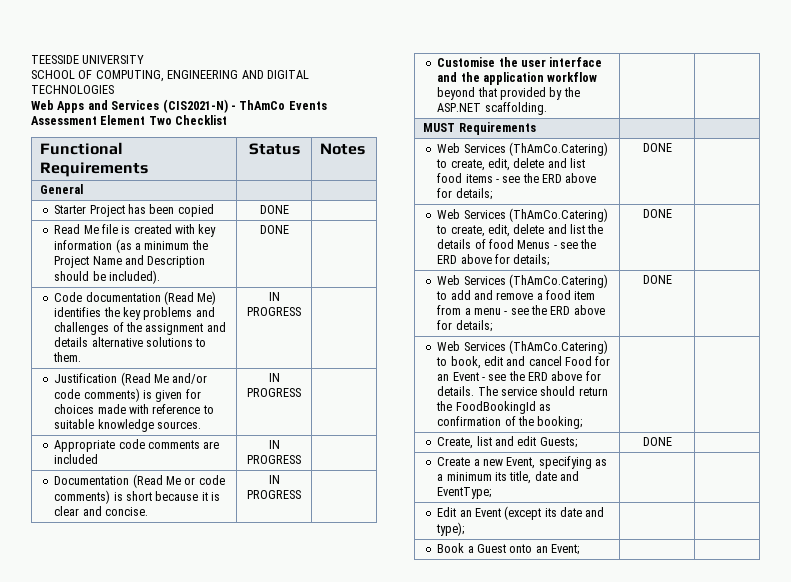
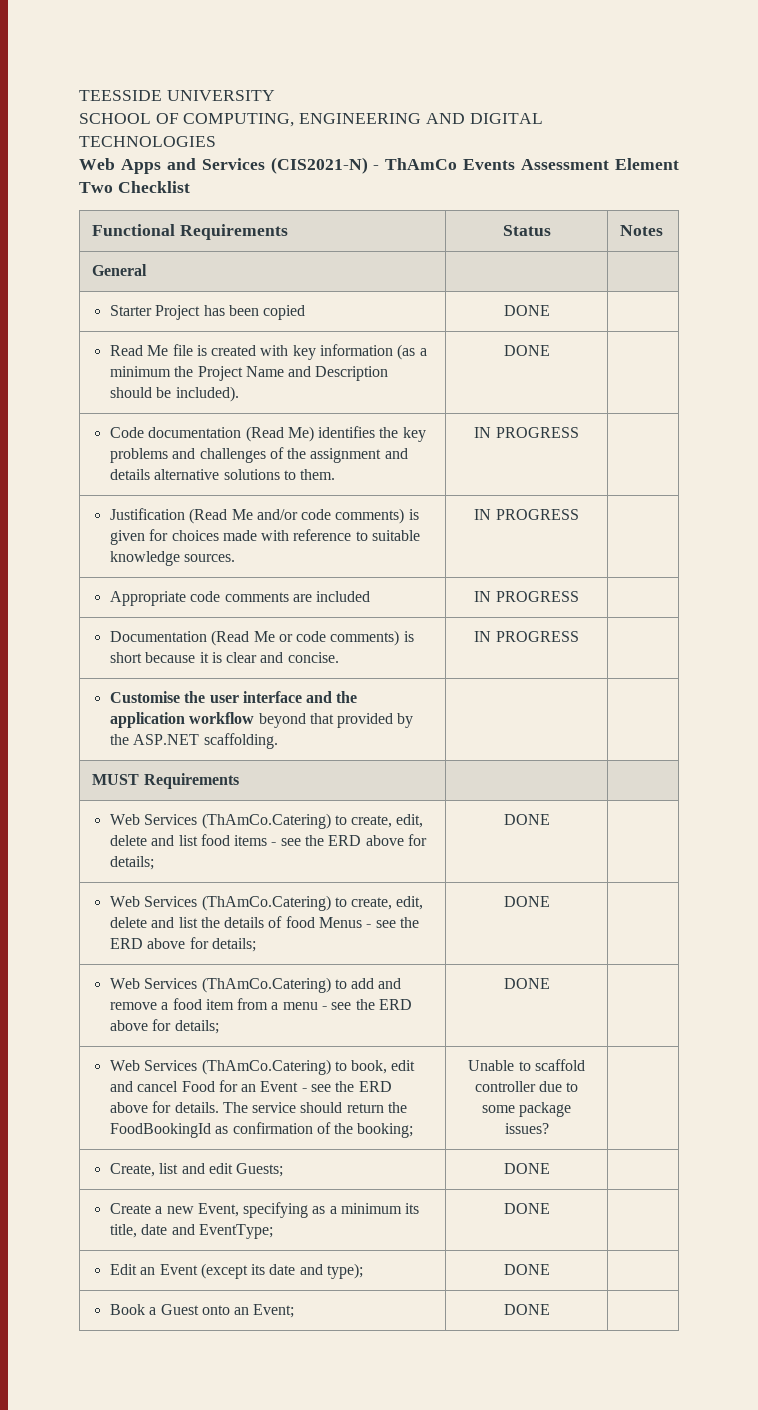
(583, 422) none -> [468,1059,585,1071] [474,1081,579,1092] [481,1102,572,1117] [504,1123,549,1134] Unable to scaffold controller due to some package issues?
(492, 493) none -> [503,1203,550,1214] DONE
(465, 529) none -> [503,1264,550,1275] DONE
(580, 549) none -> [503,1304,550,1315] DONE

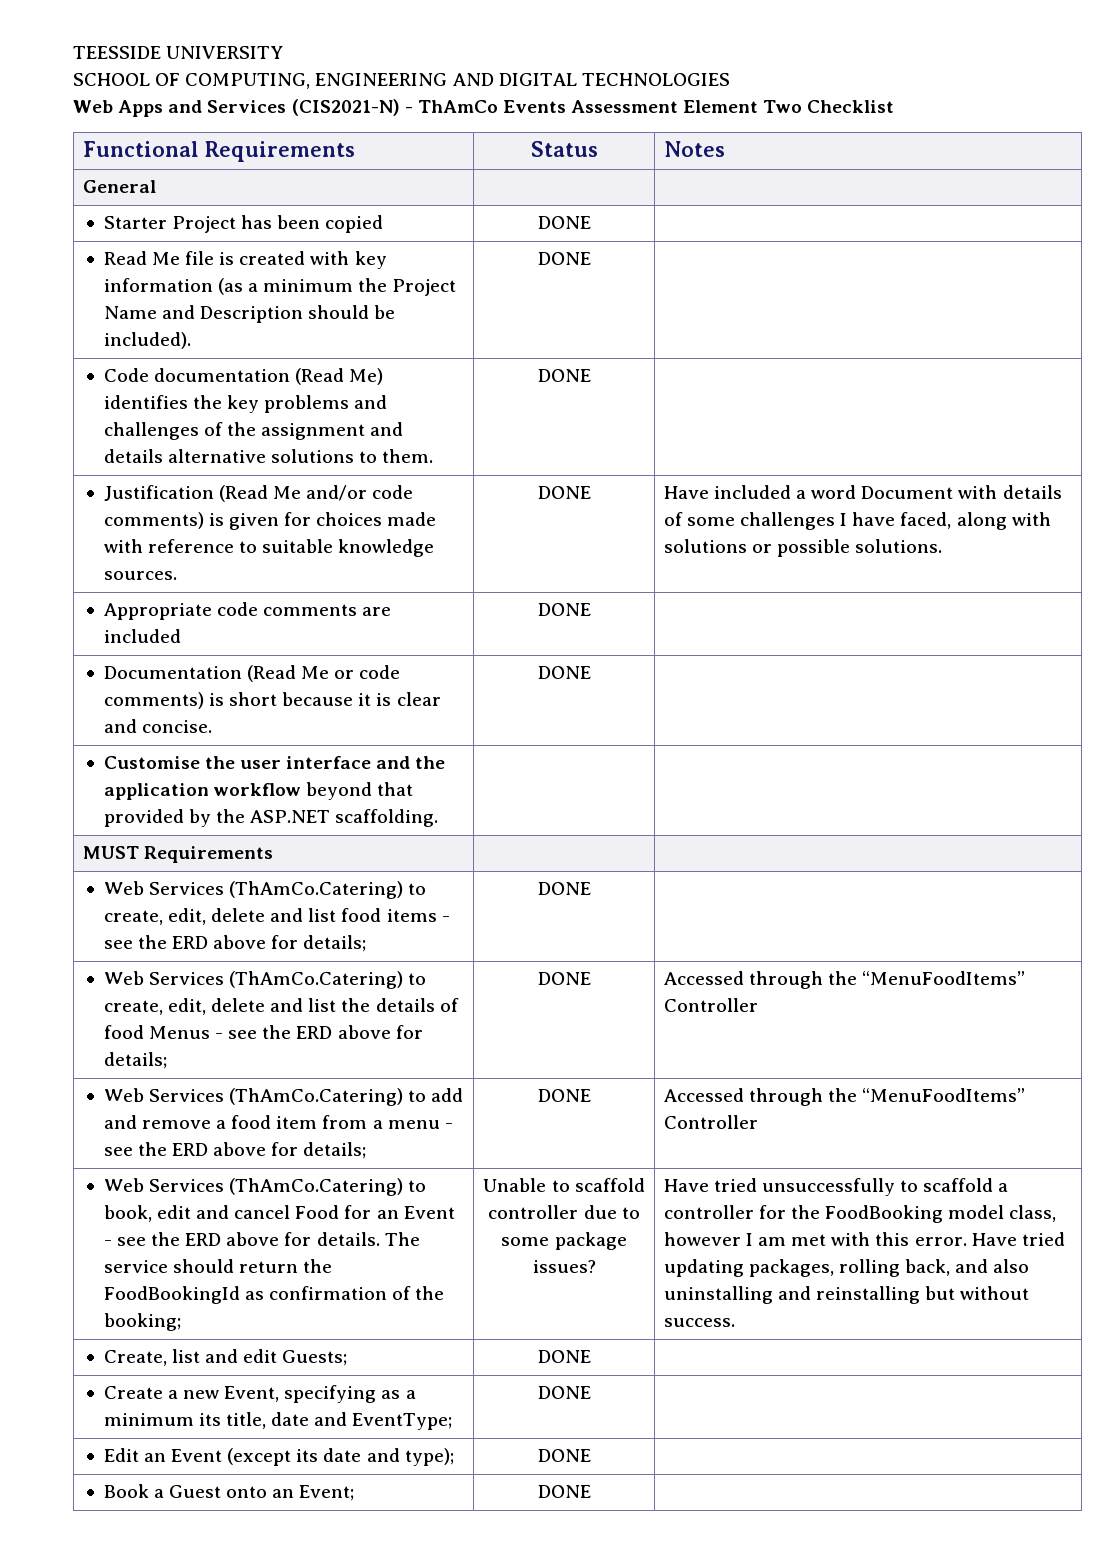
[474,427,579,438] IN PROGRESS -> [537,369,591,382] DONE
[474,509,579,520] IN PROGRESS | -> [537,486,591,499] [663,485,1062,499] [663,512,1051,530] [663,539,943,557] DONE | Have included a word Document with details of some challenges I have faced, along with solutions or possible solutions.
[474,591,579,602] IN PROGRESS -> [537,603,591,616] DONE
[474,631,579,642] IN PROGRESS -> [537,666,591,679] DONE
(550, 901) none -> [663,971,1026,989] [663,998,758,1012] Accessed through the “MenuFoodItems” Controller
(550, 983) none -> [663,1088,1026,1106] [663,1115,758,1129] Accessed through the “MenuFoodItems” Controller
(549, 1128) none -> [663,1178,1009,1196] [663,1205,1057,1223] [663,1232,1065,1246] [663,1259,1030,1277] [663,1286,1030,1304] [663,1318,735,1327] Have tried unsuccessfully to scaffold a controller for the FoodBooking model class, however I am met with this error. Have tried updating packages, rolling back, and also uninstalling and reinstalling but without success.

